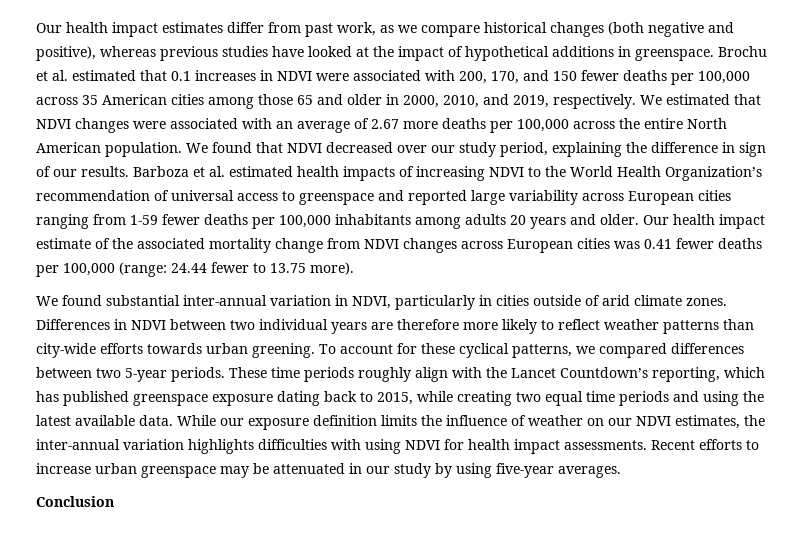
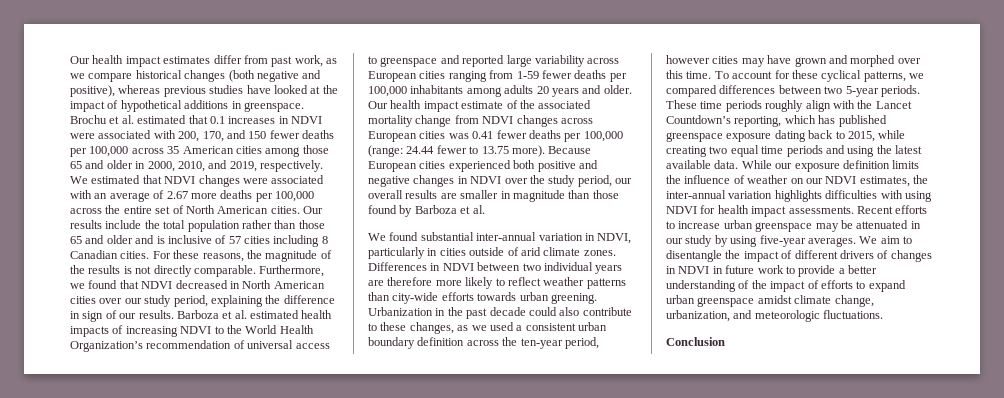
[687,118,727,129] [36,142,393,157] North American population. We found that NDVI decreased -> [155,205,323,214] [70,220,325,232] [70,235,328,247] [70,250,332,262] [70,265,325,277] [70,280,325,289] [70,296,96,304] set of North American cities. Our results include the total population rather than those 65 and older and is inclusive of 57 cities including 8 Canadian cities. For these reasons, the magnitude of the results is not directly comparable. Furthermore, we found that NDVI decreased in North American cities
(354, 268) none -> [548,146,592,154] [368,160,598,172] [368,175,632,187] [368,190,619,202] [368,205,485,217] Because European cities experienced both positive and negative changes in NDVI over the study period, our overall results are smaller in magnitude than those found by Barboza et al.
(315, 350) none -> [368,307,632,319] [368,322,607,334] [368,337,599,349] [666,55,921,67] [666,70,712,79] Urbanization in the past decade could also contribute to these changes, as we used a consistent urban boundary definition across the ten-year period, however cities may have grown and morphed over this time.
(621, 472) none -> [859,236,912,244] [666,250,932,262] [666,265,877,277] [666,280,906,292] [666,295,874,307] [666,310,884,322] We aim to disentangle the impact of different drivers of changes in NDVI in future work to provide a better understanding of the impact of efforts to expand urban greenspace amidst climate change, urbanization, and meteorologic fluctuations.

